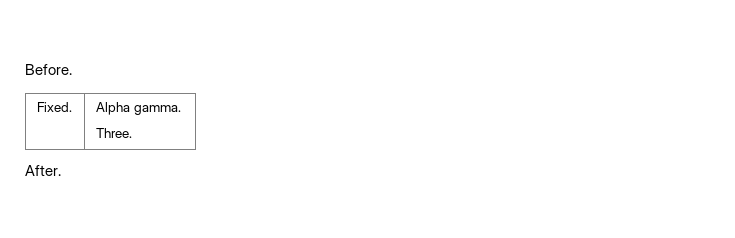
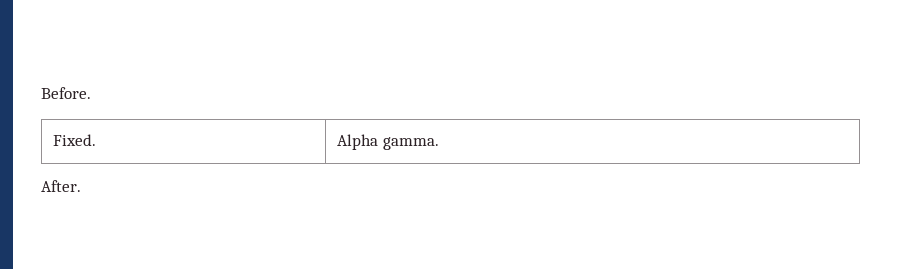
[95,128,132,138] // Three. -> (439, 143) none

